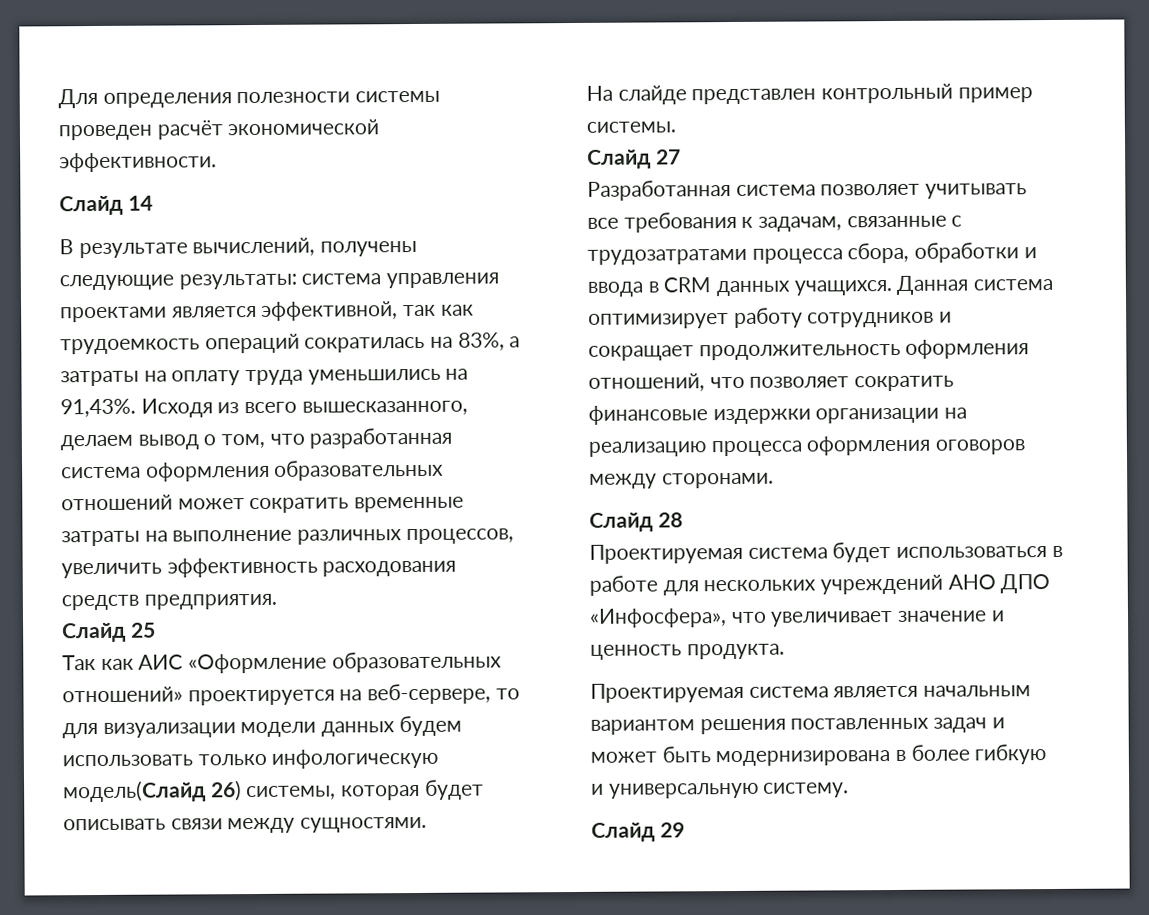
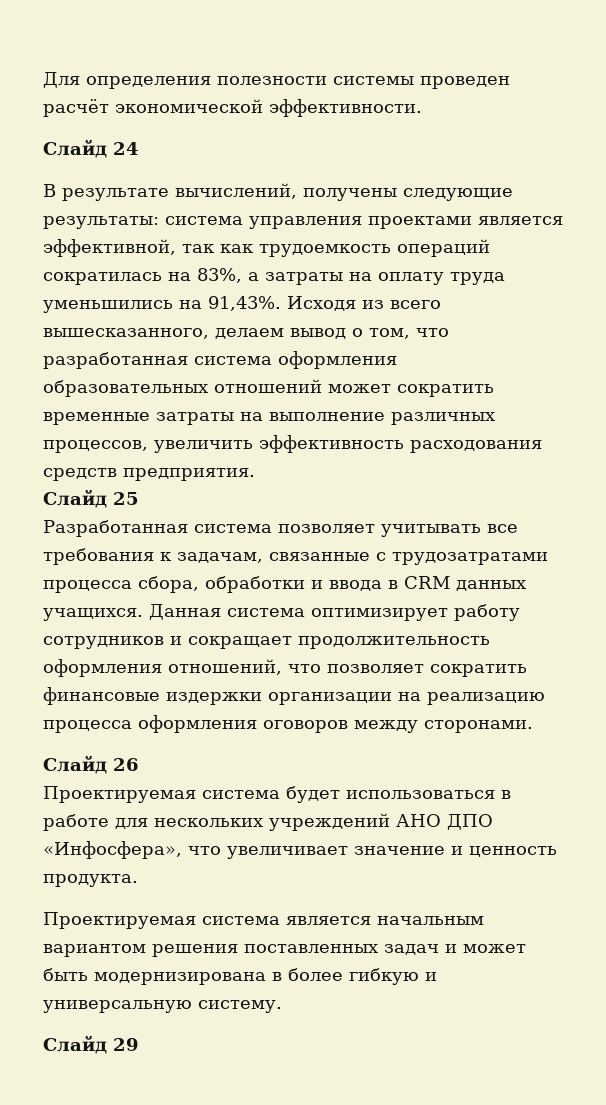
[127,195,153,211] 14 -> [113,142,139,155] 24
[62,651,502,674] [62,683,520,706] [62,715,462,739] [62,748,439,769] [63,779,484,803] [63,816,428,834] [586,83,1033,105] [586,121,676,133] [587,149,681,169] // Так как АИС «Оформление образовательных отношений» проектируется на веб-сервере, то для визуализации модели данных будем использовать только инфологическую модель(Слайд 26) системы, которая будет описывать связи между сущностями. // На слайде представлен контрольный пример системы. // Слайд 27 -> (139, 498) none
[657,512,683,528] 28 -> [113,758,139,771] 26

